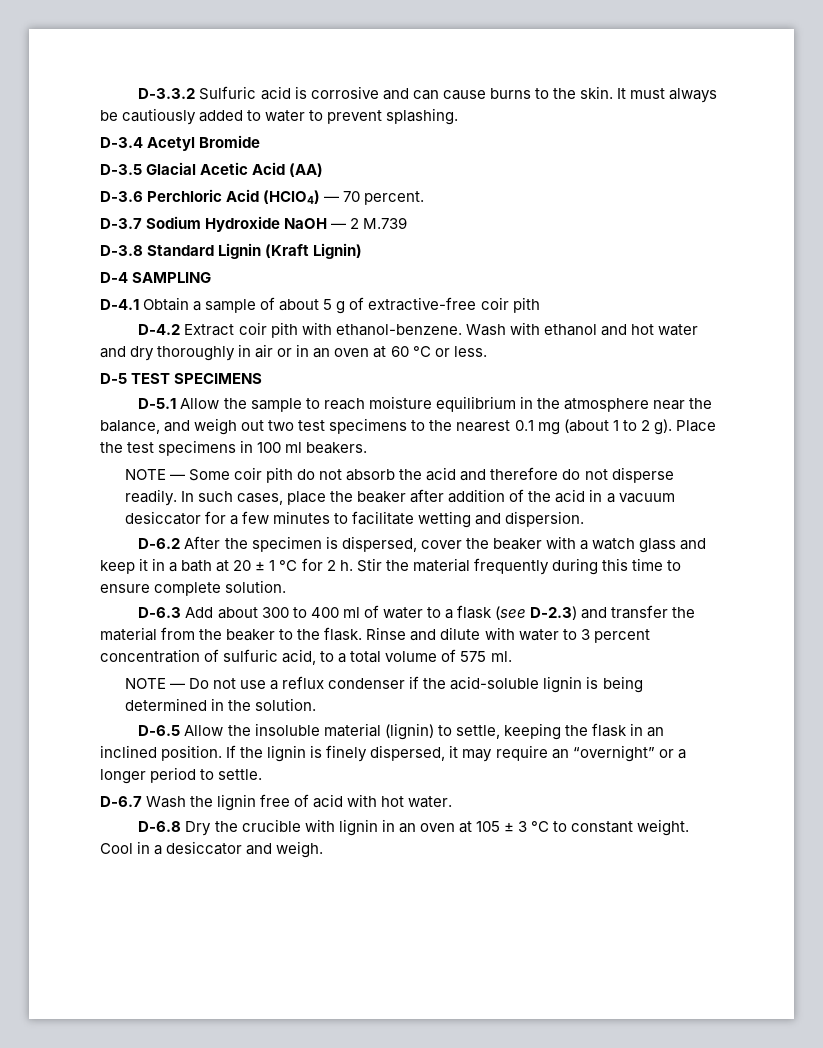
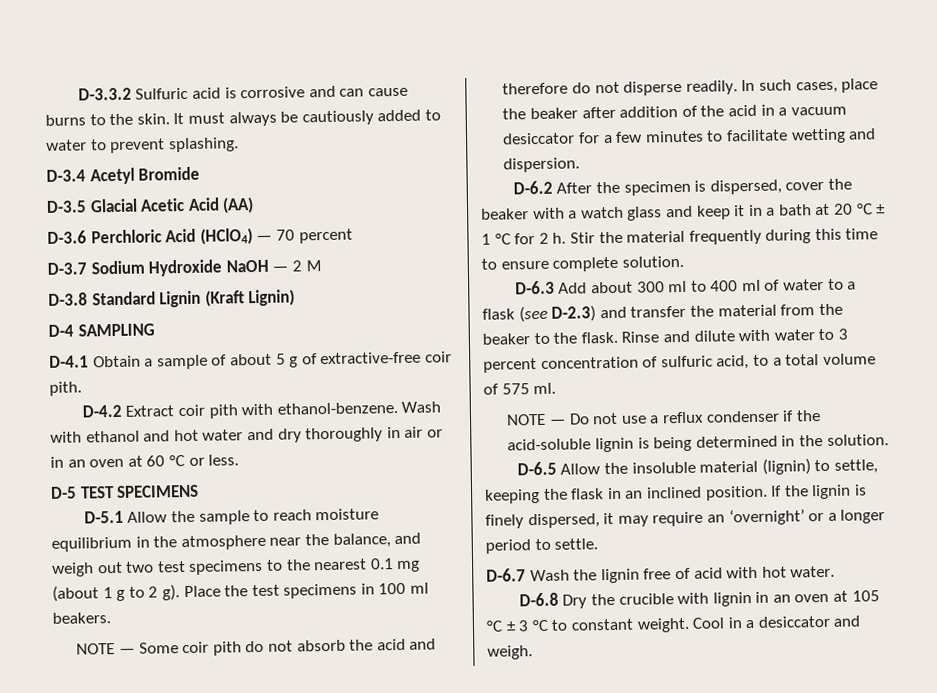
[364,191,425,205] percent. -> [298,228,353,244] percent
[363,217,408,229] M.739 -> [305,260,322,272] M
[512,297,540,313] pith -> [49,381,82,396] pith.
(619, 425) none -> [116,589,126,602] g
(252, 565) none -> [856,203,873,215] °C
(289, 612) none -> [668,280,688,293] ml
[572,745,655,762] “overnight” -> [728,508,805,526] ‘overnight’
(500, 826) none -> [486,620,503,632] °C

